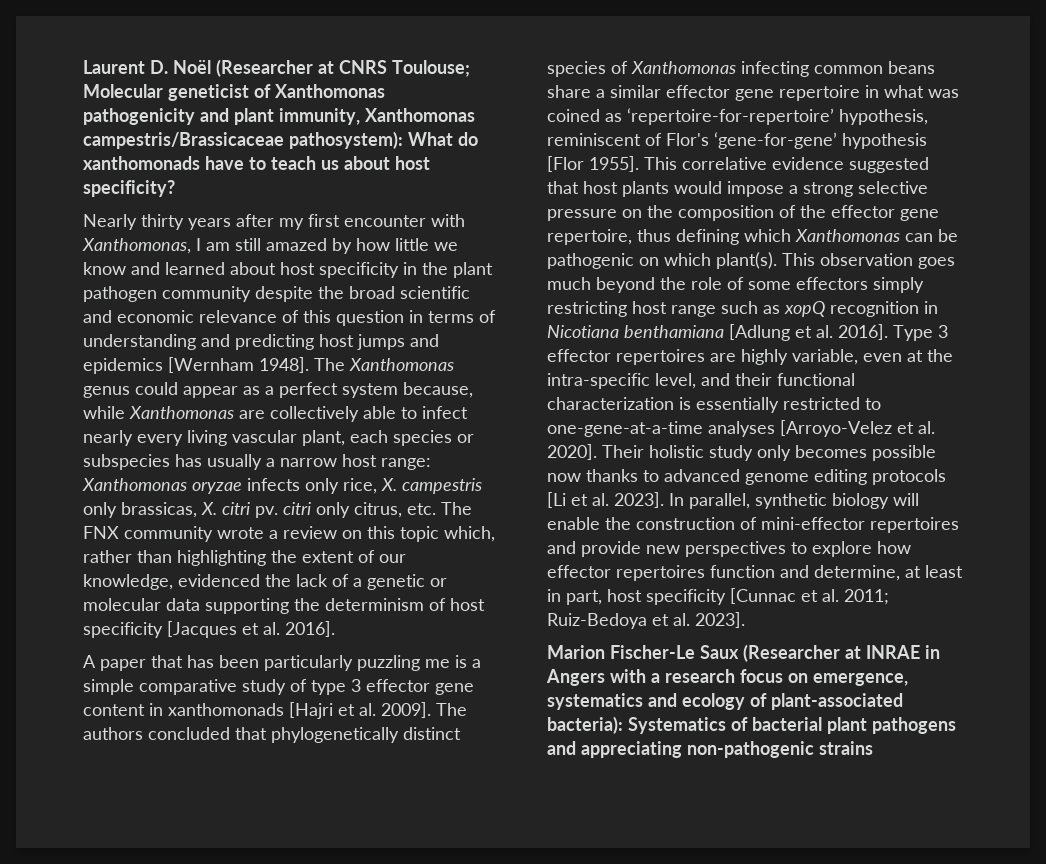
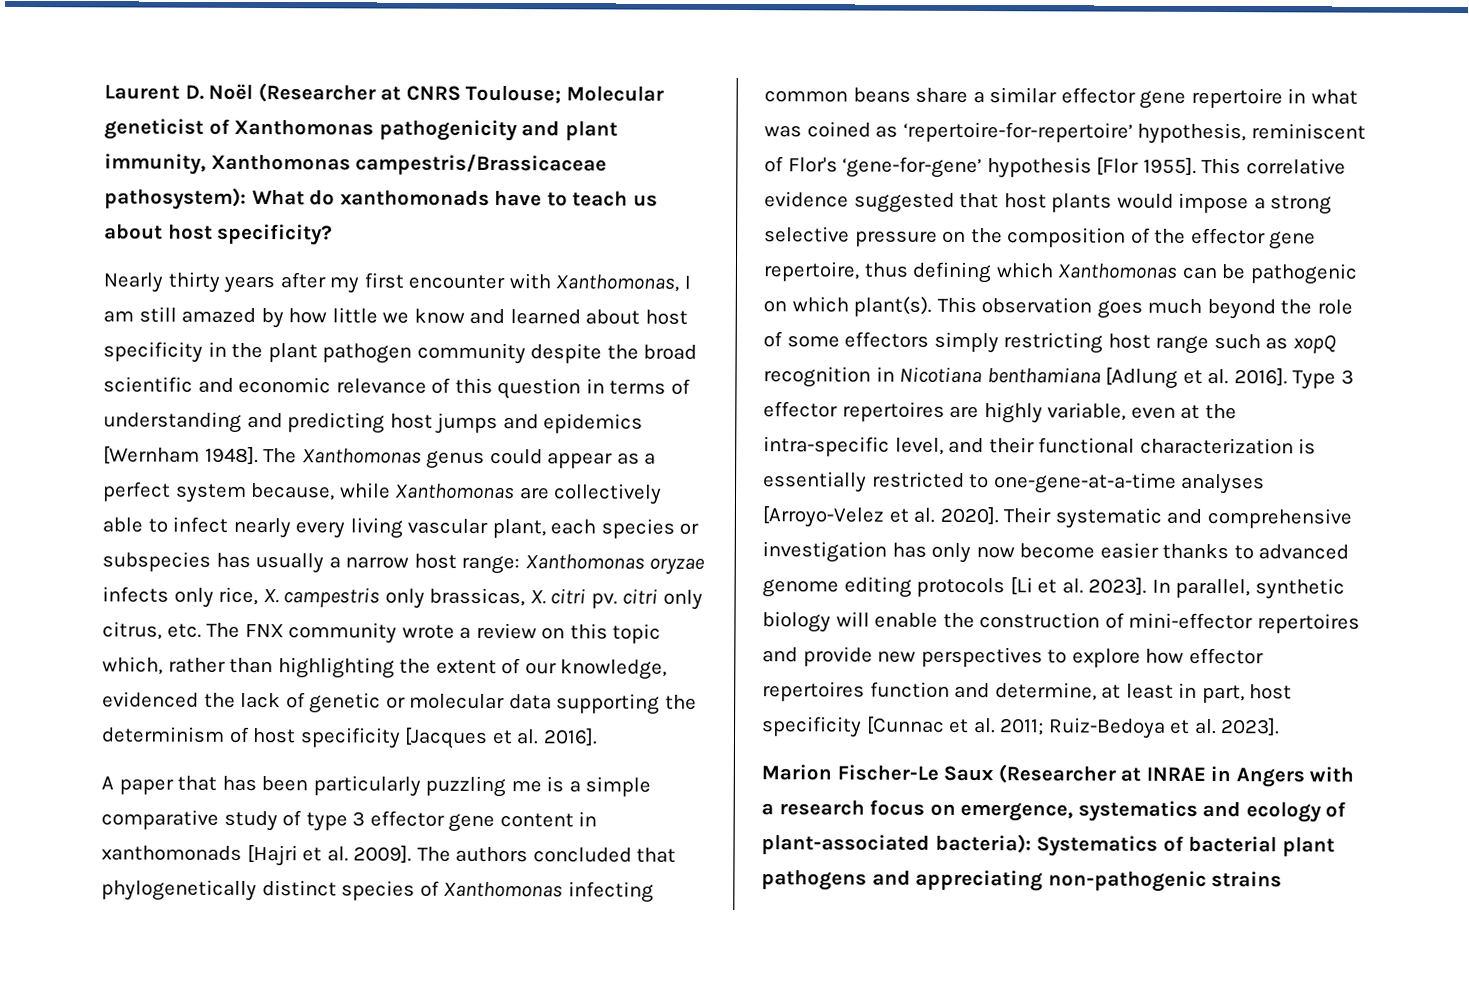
[353,578,362,587] a -> (306, 700) none
[649,445,936,461] [547,473,581,482] holistic study only becomes possible now -> [1054,507,1352,529] [762,541,1159,563] systematic and comprehensive investigation has only now become easier

